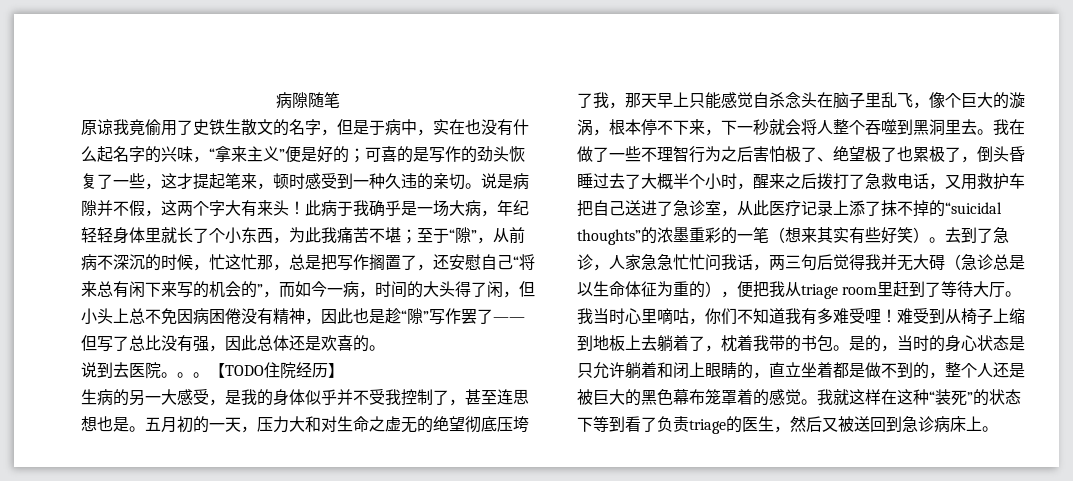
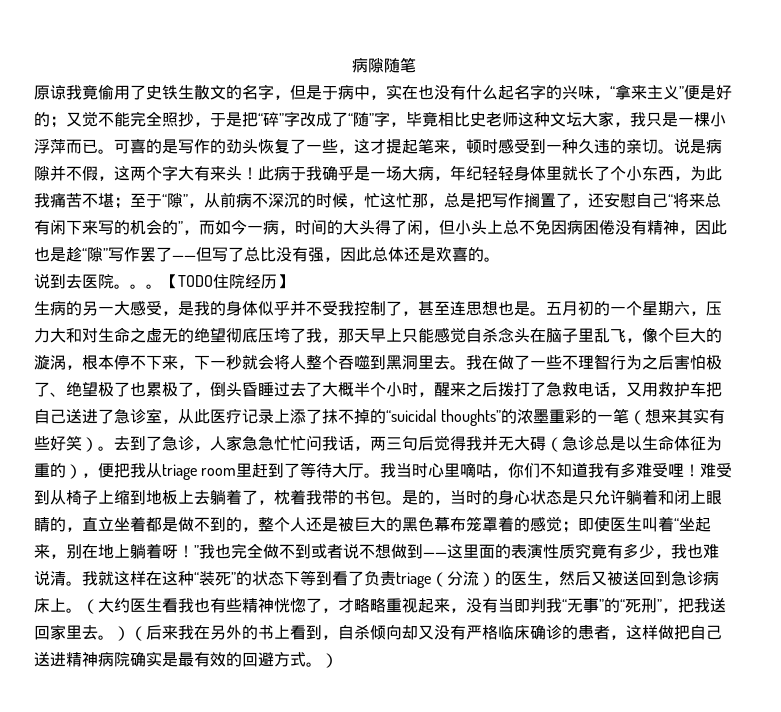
(365, 155) none -> [66,111,726,127] [34,139,114,154] 又觉不能完全照抄，于是把“碎”字改成了“随”字，毕竟相比史老师这种文坛大家，我只是一棵小浮萍而已。
[225,417,241,432] 天 -> [626,301,690,316] 个星期六
(801, 397) none -> [562,516,711,533] [34,543,719,559] [34,570,66,586] ；即使医生叫着“坐起来，别在地上躺着呀！”我也完全做不到或者说不想做到——这里面的表演性质究竟有多少，我也难说清
(726, 426) none -> [431,571,495,587] （分流）
(998, 429) none -> [82,597,726,614] [34,624,722,641] [34,651,338,668] （大约医生看我也有些精神恍惚了，才略略重视起来，没有当即判我“无事”的“死刑”，把我送回家里去。）（后来我在另外的书上看到，自杀倾向却又没有严格临床确诊的患者，这样做把自己送进精神病院确实是最有效的回避方式。）

